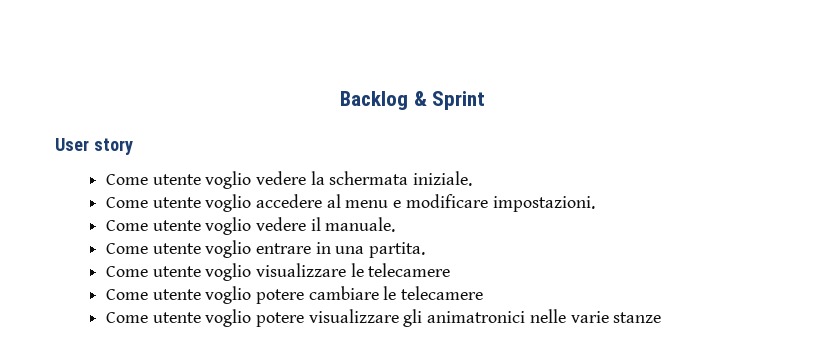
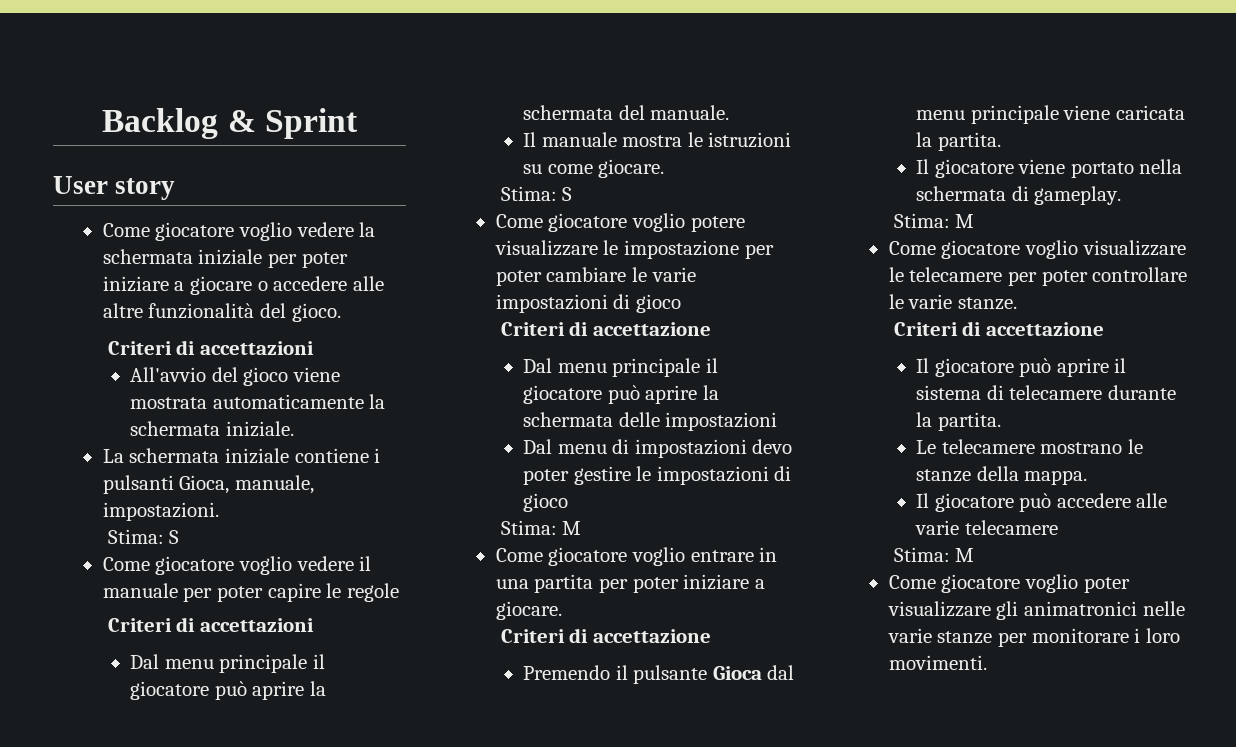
[152,174,201,185] utente -> [155,222,235,241] giocatore
[413,171,473,186] [105,194,488,212] iniziale. // Come utente voglio accedere al menu e modificare -> [198,249,348,268] [102,276,384,295] [102,303,341,322] [107,340,314,355] [130,367,340,386] [130,394,386,409] [130,421,294,437] [102,448,381,464] [102,475,314,494] iniziale per poter iniziare a giocare o accedere alle altre funzionalità del gioco. // Criteri di accettazioni // All'avvio del gioco viene mostrata automaticamente la schermata iniziale. // La schermata iniziale contiene i pulsanti Gioca, manuale,
[105,220,201,231] // Come utente -> [107,529,180,544] [102,556,235,575] // Stima: S // Come giocatore
[325,217,396,232] [105,240,426,258] [105,266,201,277] manuale. // Come utente voglio entrare in una partita. // Come utente -> [102,583,399,602] [107,617,314,632] [130,654,325,673] [130,681,326,700] [523,105,730,120] [523,132,792,148] [523,159,665,178] [500,186,573,201] [495,213,745,232] [494,240,774,259] [495,267,696,286] [495,294,681,313] [500,321,711,336] [523,358,718,377] [523,385,719,404] [523,412,778,431] [523,439,793,458] [523,466,792,485] [523,493,569,512] [500,520,582,535] [495,547,778,566] [495,574,765,593] [495,601,562,620] [500,628,711,643] [523,665,795,684] [916,105,1185,124] [916,132,1001,151] [916,159,1183,178] [916,186,1122,205] [893,213,975,228] [888,240,1021,259] manuale per poter capire le regole // Criteri di accettazioni // Dal menu principale il giocatore può aprire la schermata del manuale. // Il manuale mostra le istruzioni su come giocare. // Stima: S // Come giocatore voglio potere visualizzare le impostazione per poter cambiare le varie impostazioni di gioco // Criteri di accettazione // Dal menu principale il giocatore può aprire la schermata delle impostazioni // Dal menu di impostazioni devo poter gestire le impostazioni di gioco // Stima: M // Come giocatore voglio entrare in una partita per poter iniziare a giocare. // Criteri di accettazione // Premendo il pulsante Gioca dal menu principale viene caricata la partita. // Il giocatore viene portato nella schermata di gameplay. // Stima: M // Come giocatore
[105,286,484,304] [105,309,304,327] // Come utente voglio potere cambiare le telecamere // Come utente voglio potere -> [1007,267,1188,286] [888,294,1017,310] [893,321,1104,336] [916,358,1127,377] [916,385,1176,400] [916,412,1001,431] [916,439,1143,454] [916,466,1088,485] [916,493,1168,512] [915,520,1058,535] [893,547,975,562] [888,574,1130,593] per poter controllare le varie stanze. // Criteri di accettazione // Il giocatore può aprire il sistema di telecamere durante la partita. // Le telecamere mostrano le stanze della mappa. // Il giocatore può accedere alle varie telecamere // Stima: M // Come giocatore voglio poter
(662, 317) none -> [997,628,1180,647] [888,655,987,670] per monitorare i loro movimenti.

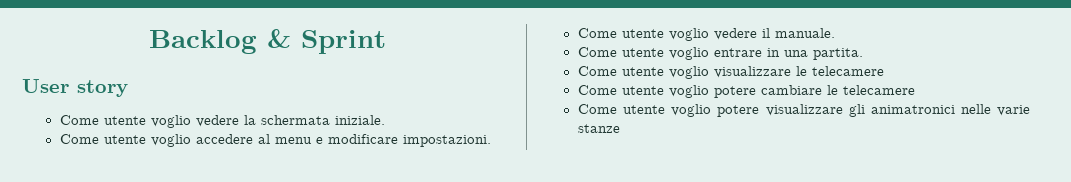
[155,222,235,241] giocatore -> [103,116,146,125] utente
[198,249,348,268] [102,276,384,295] [102,303,341,322] [107,340,314,355] [130,367,340,386] [130,394,386,409] [130,421,294,437] [102,448,381,464] [102,475,314,494] iniziale per poter iniziare a giocare o accedere alle altre funzionalità del gioco. // Criteri di accettazioni // All'avvio del gioco viene mostrata automaticamente la schermata iniziale. // La schermata iniziale contiene i pulsanti Gioca, manuale, -> [334,115,385,125] [59,134,398,147] iniziale. // Come utente voglio accedere al menu e modificare
[107,529,180,544] [102,556,235,575] // Stima: S // Come giocatore -> [577,28,664,38] // Come utente
[102,583,399,602] [107,617,314,632] [130,654,325,673] [130,681,326,700] [523,105,730,120] [523,132,792,148] [523,159,665,178] [500,186,573,201] [495,213,745,232] [494,240,774,259] [495,267,696,286] [495,294,681,313] [500,321,711,336] [523,358,718,377] [523,385,719,404] [523,412,778,431] [523,439,793,458] [523,466,792,485] [523,493,569,512] [500,520,582,535] [495,547,778,566] [495,574,765,593] [495,601,562,620] [500,628,711,643] [523,665,795,684] [916,105,1185,124] [916,132,1001,151] [916,159,1183,178] [916,186,1122,205] [893,213,975,228] [888,240,1021,259] manuale per poter capire le regole // Criteri di accettazioni // Dal menu principale il giocatore può aprire la schermata del manuale. // Il manuale mostra le istruzioni su come giocare. // Stima: S // Come giocatore voglio potere visualizzare le impostazione per poter cambiare le varie impostazioni di gioco // Criteri di accettazione // Dal menu principale il giocatore può aprire la schermata delle impostazioni // Dal menu di impostazioni devo poter gestire le impostazioni di gioco // Stima: M // Come giocatore voglio entrare in una partita per poter iniziare a giocare. // Criteri di accettazione // Premendo il pulsante Gioca dal menu principale viene caricata la partita. // Il giocatore viene portato nella schermata di gameplay. // Stima: M // Come giocatore -> [774,28,835,38] [577,47,863,60] [577,66,664,76] manuale. // Come utente voglio entrare in una partita. // Come utente
[1007,267,1188,286] [888,294,1017,310] [893,321,1104,336] [916,358,1127,377] [916,385,1176,400] [916,412,1001,431] [916,439,1143,454] [916,466,1088,485] [916,493,1168,512] [915,520,1058,535] [893,547,975,562] [888,574,1130,593] per poter controllare le varie stanze. // Criteri di accettazione // Il giocatore può aprire il sistema di telecamere durante la partita. // Le telecamere mostrano le stanze della mappa. // Il giocatore può accedere alle varie telecamere // Stima: M // Come giocatore voglio poter -> [577,85,915,98] [577,104,760,117] // Come utente voglio potere cambiare le telecamere // Come utente voglio potere
[997,628,1180,647] [888,655,987,670] per monitorare i loro movimenti. -> (620, 128) none

